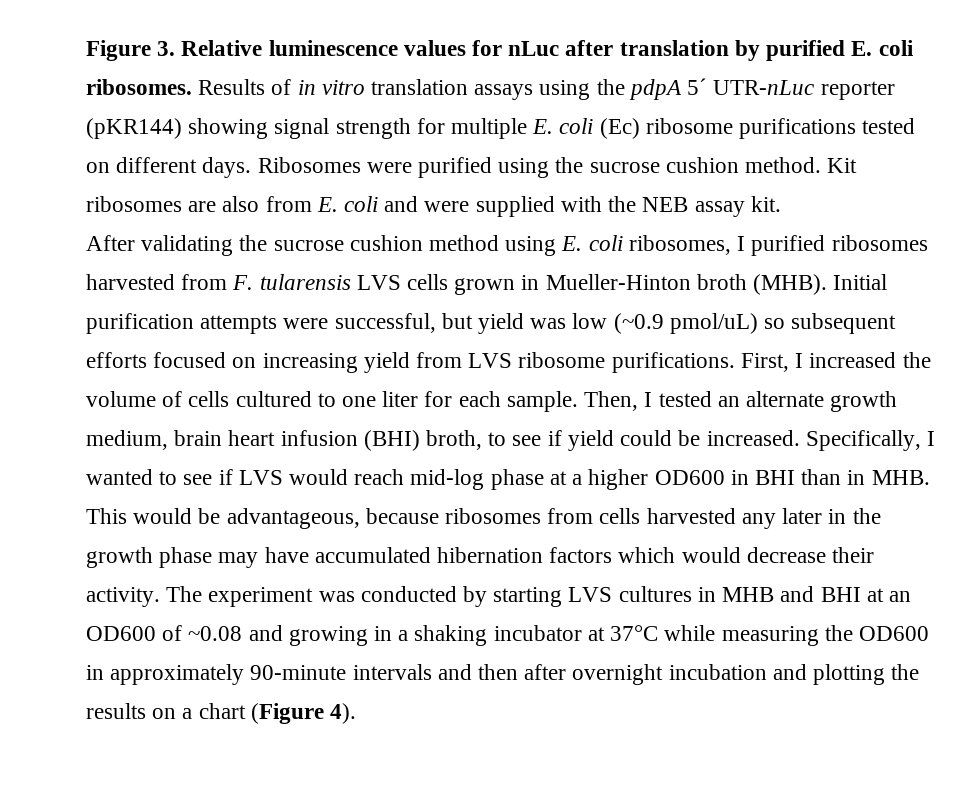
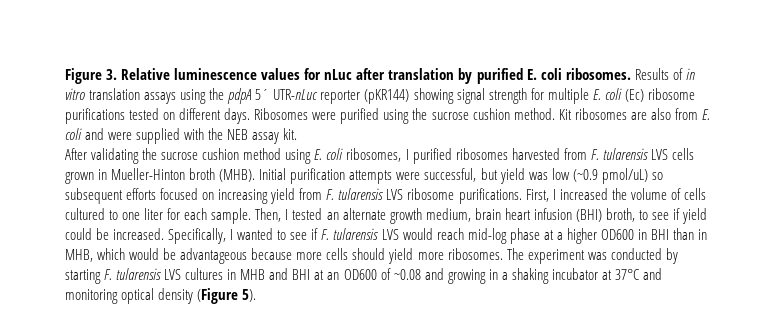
(463, 360) none -> [326,188,384,200] F. tularensis
(233, 477) none -> [321,228,379,240] F. tularensis
[871,470,930,485] [86,508,881,529] [86,547,875,568] [86,587,160,607] MHB. This would be advantageous, because ribosomes from cells harvested any later in the growth phase may have accumulated hibernation factors which would decrease their activity. -> [65,248,503,264] MHB, which would be advantageous because more cells should yield more ribosomes.
(563, 597) none -> [104,268,162,280] F. tularensis
[664,625,929,646] [86,664,920,685] [86,703,357,724] while measuring the OD600 in approximately 90-minute intervals and then after overnight incubation and plotting the results on a chart (Figure 4). -> [643,268,663,280] [65,288,257,304] and monitoring optical density (Figure 5).

